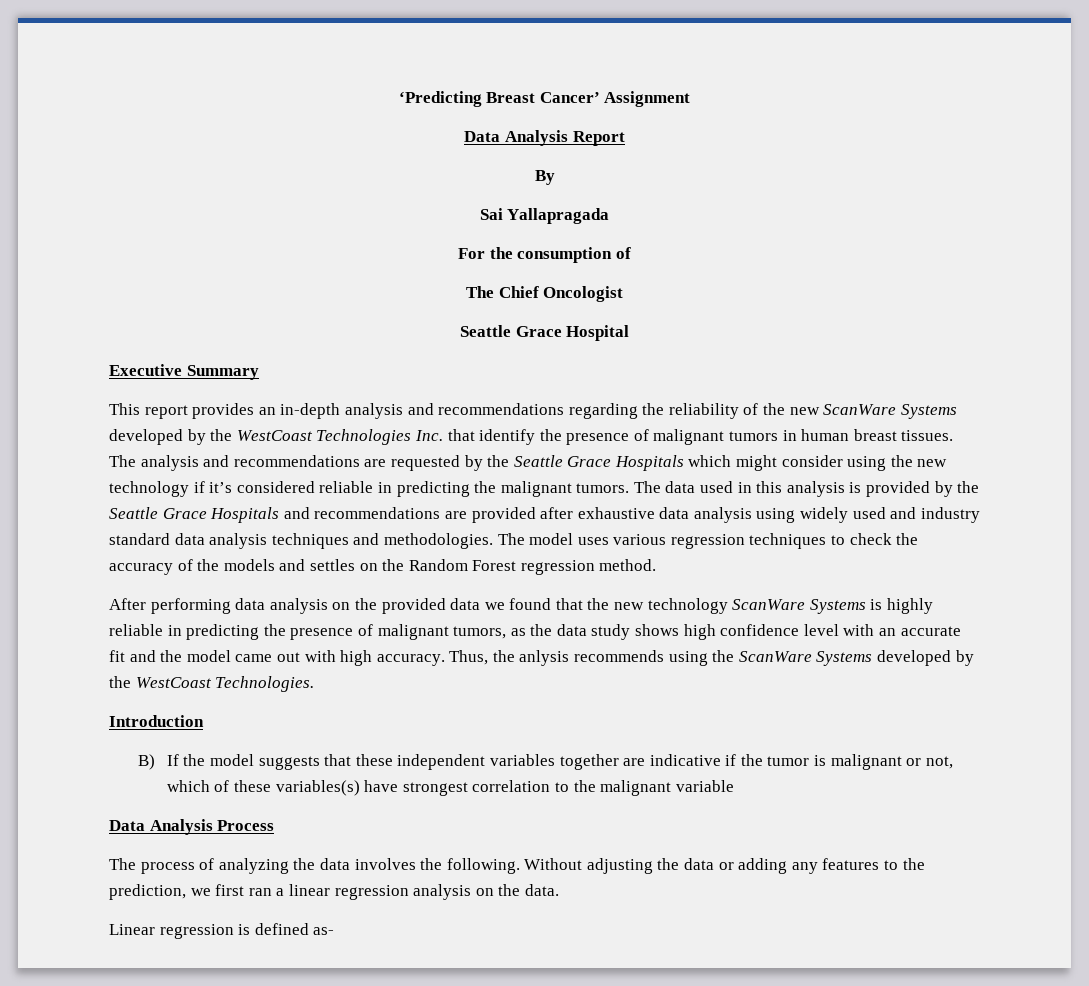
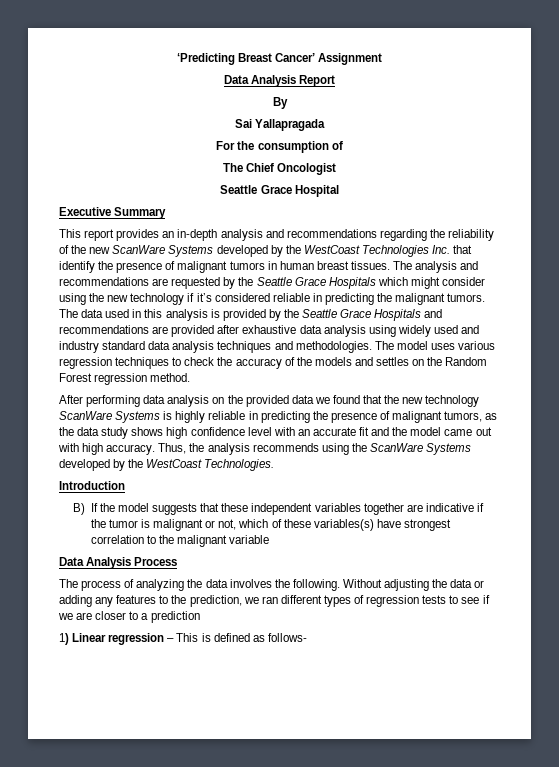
[519,650,570,666] anlysis -> [207,443,250,455] analysis
[215,884,559,900] [109,923,335,939] first ran a linear regression analysis on the data. // Linear regression is defined as- -> [261,595,490,607] [58,611,200,623] [59,633,307,645] ran different types of regression tests to see if we are closer to a prediction // 1) Linear regression – This is defined as follows-

